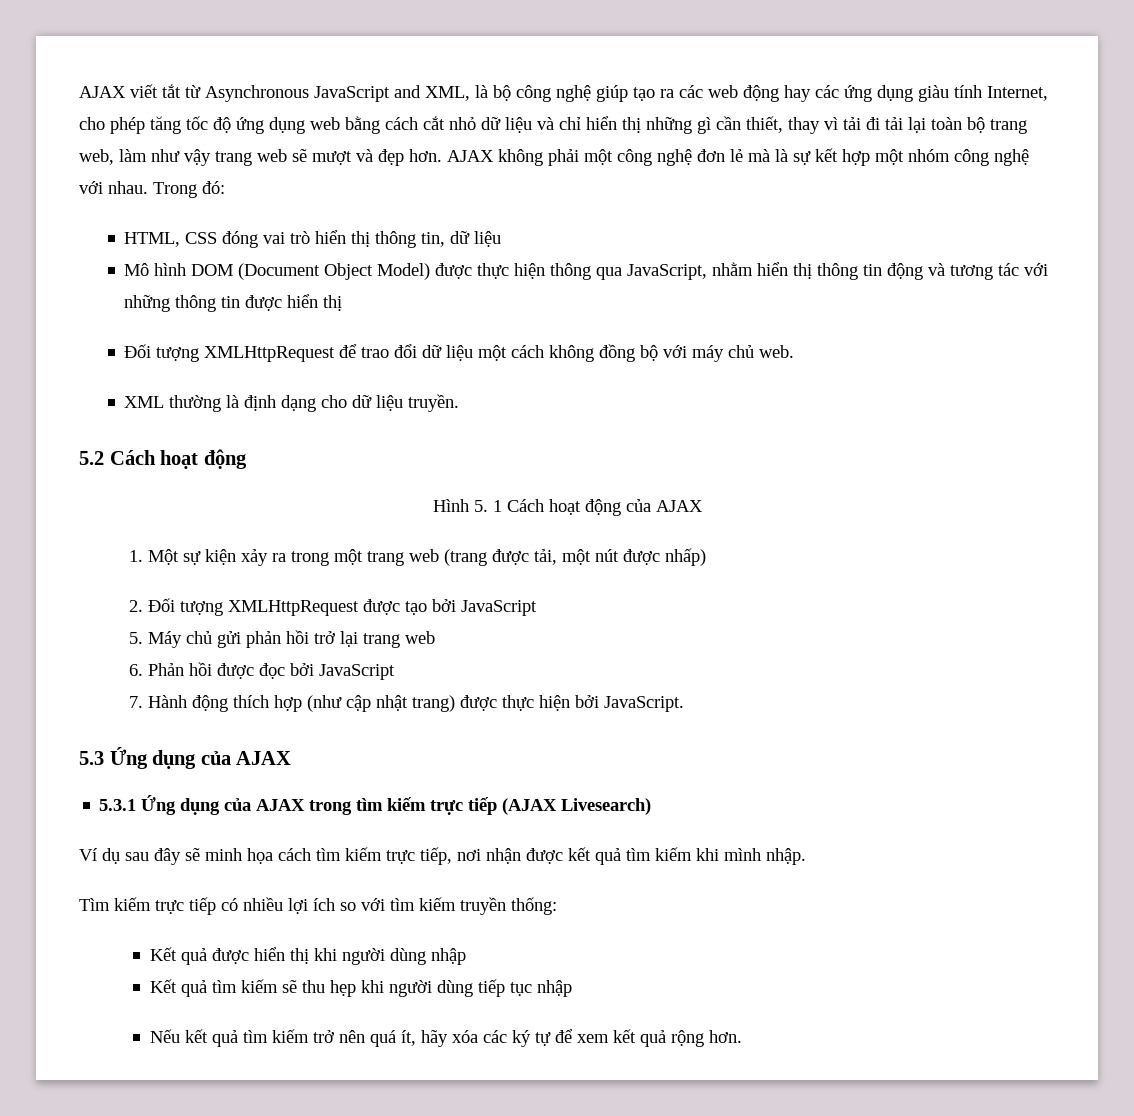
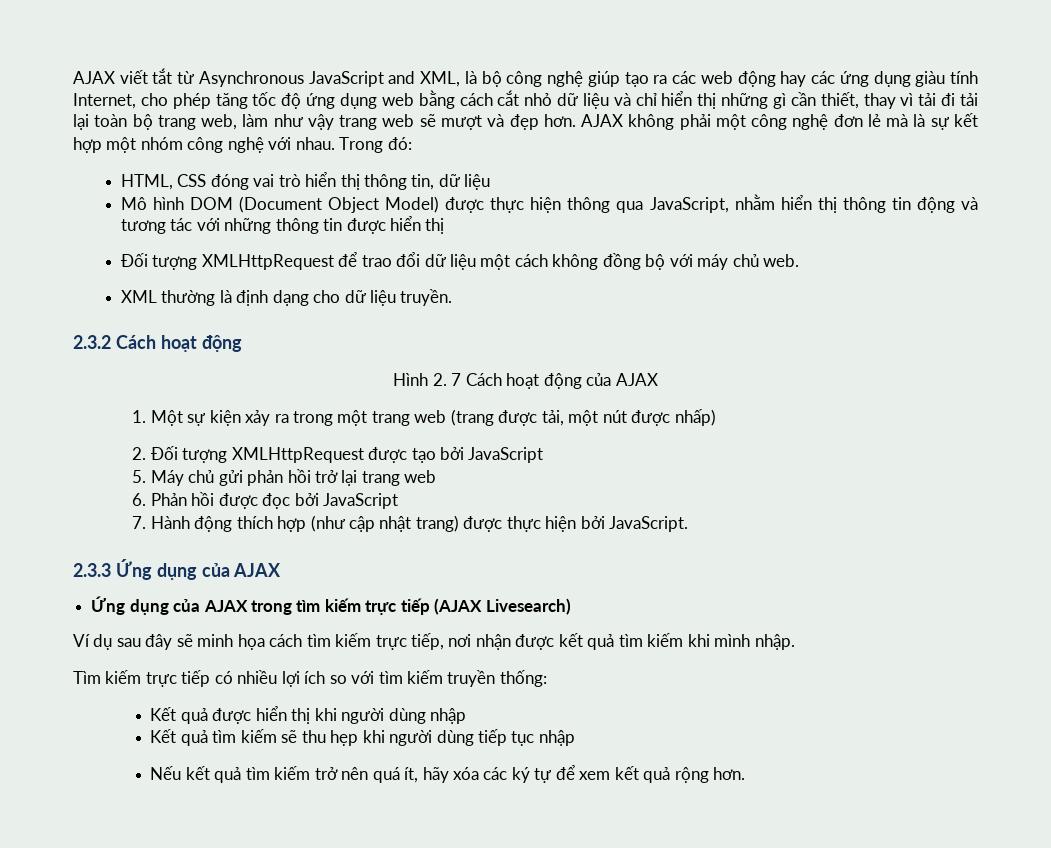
[79,451,104,465] 5.2 -> [73,335,111,349] 2.3.2
[473,500,502,512] 5. 1 -> [432,373,462,386] 2. 7
[79,751,104,765] 5.3 -> [73,563,111,577] 2.3.3
[99,799,137,811] 5.3.1 -> (282, 570) none

